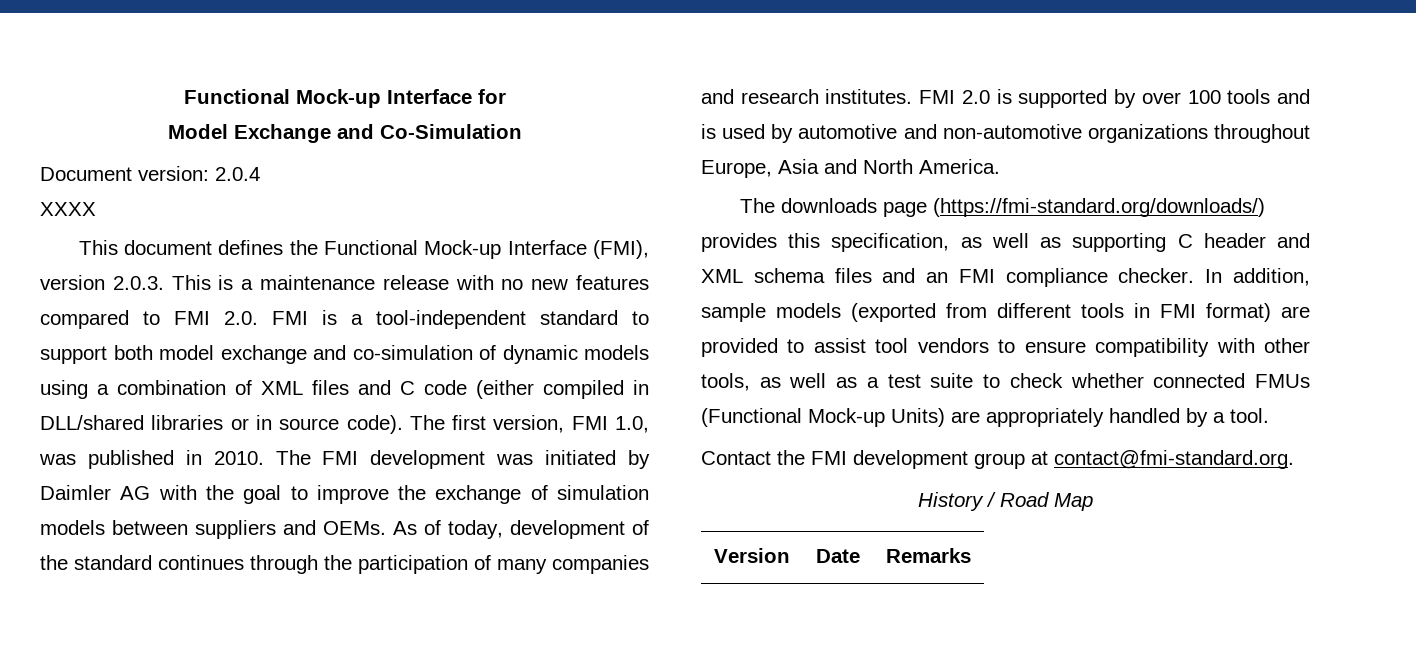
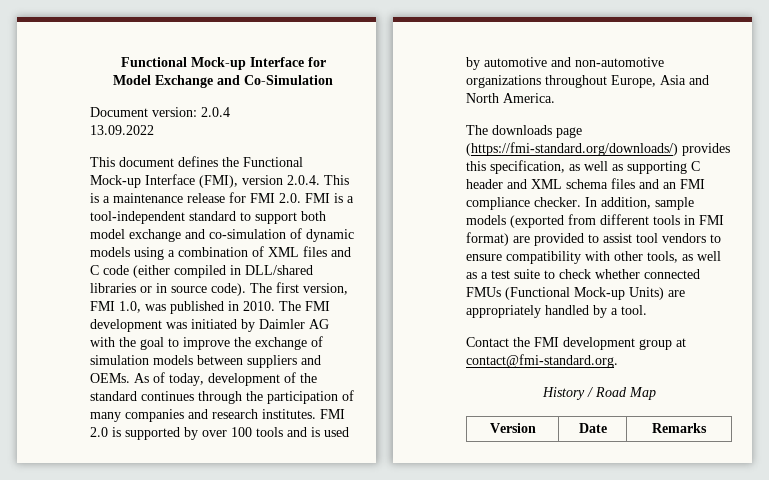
[40,202,96,216] XXXX -> [90,125,154,135] 13.09.2022
[112,276,164,290] 2.0.3. -> [287,175,320,185] 2.0.4.
[455,275,649,290] [40,310,160,329] with no new features compared to -> [229,192,246,203] for

